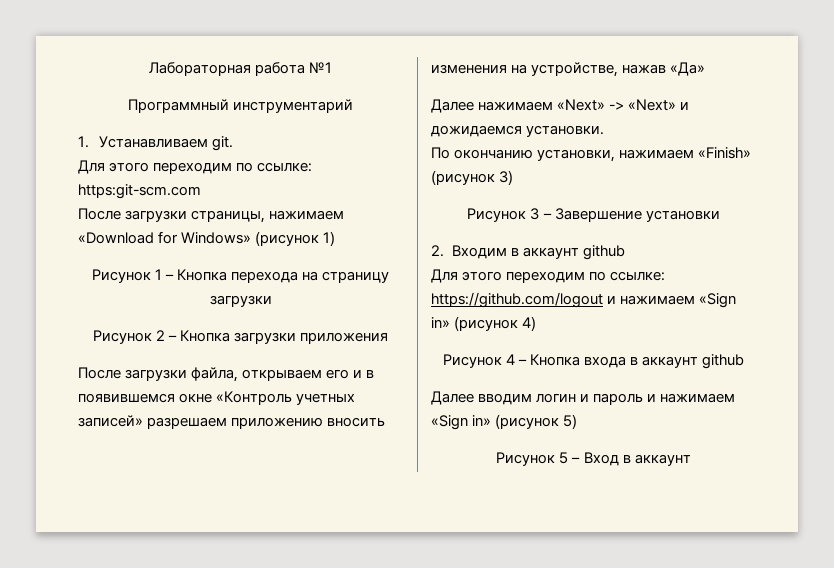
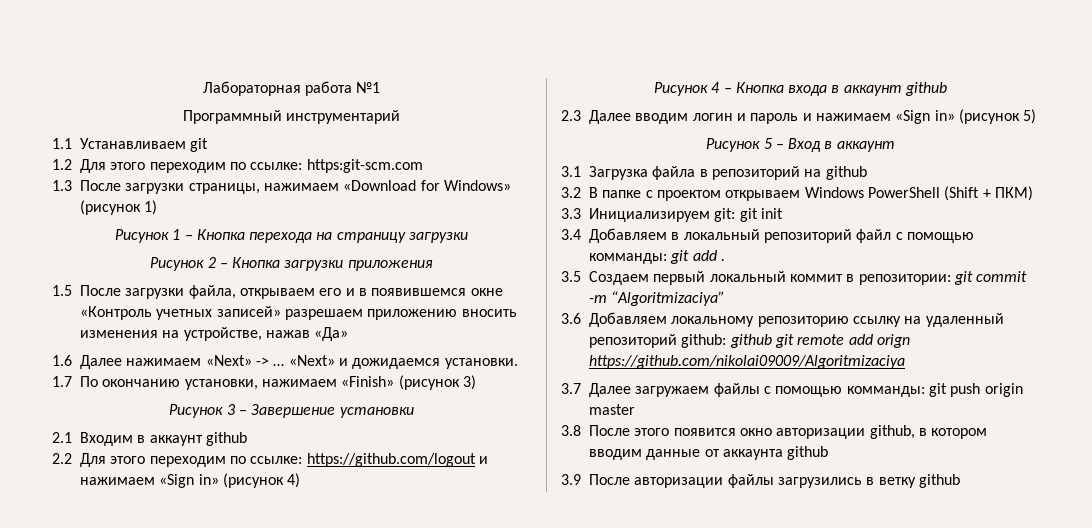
[78,136,234,151] 1. Устанавливаем git. // -> [52,138,209,152] [52,159,72,170] 1.1 Устанавливаем git // 1.2
(201, 191) none -> [52,180,72,191] 1.3
(389, 338) none -> [52,285,72,296] 1.5
(706, 69) none -> [52,355,72,366] 1.6
(625, 106) none -> [273,364,285,366] …
(605, 131) none -> [52,376,72,387] 1.7
[431,245,444,257] 2. -> [52,432,72,443] 2.1
(626, 252) none -> [52,453,72,464] 2.2
(745, 361) none -> [561,110,581,121] 2.3
(691, 460) none -> [561,166,867,180] [561,186,1033,201] [561,208,783,222] [561,228,974,243] [589,250,725,264] [561,271,1028,285] [589,291,726,306] [561,312,1004,327] [589,334,910,348] [589,355,905,369] [561,383,1023,397] [589,404,635,415] [561,425,988,439] [589,446,829,460] [561,474,960,488] // 3.1 Загрузка файла в репозиторий на github // 3.2 В папке с проектом открываем Windows PowerShell (Shift + ПКМ) // 3.3 Инициализируем git: git init // 3.4 Добавляем в локальный репозиторий файл с помощью комманды: git add . // 3.5 Создаем первый локальный коммит в репозитории: git commit -m “Algoritmizaciya” // 3.6 Добавляем локальному репозиторию ссылку на удаленный репозиторий github: github git remote add orign https://github.com/nikolai09009/Algoritmizaciya // 3.7 Далее загружаем файлы с помощью комманды: git push origin master // 3.8 После этого появится окно авторизации github, в котором вводим данные от аккаунта github // 3.9 После авторизации файлы загрузились в ветку github

